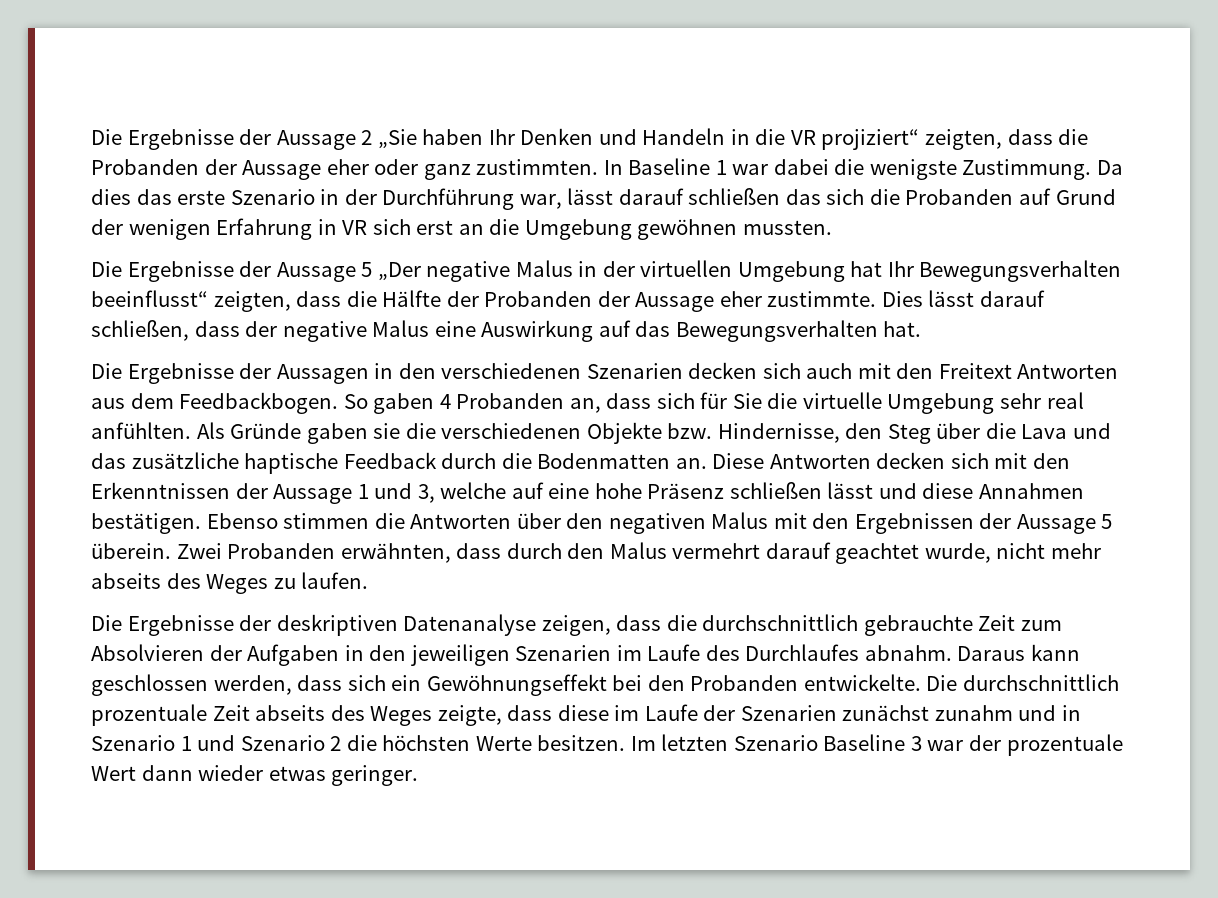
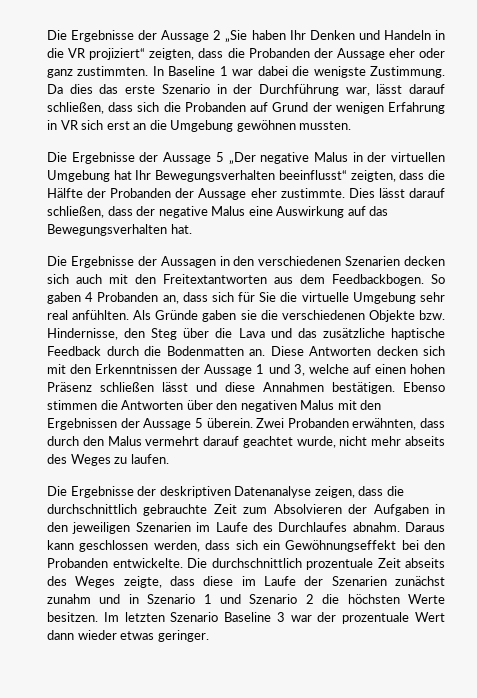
[688,188,821,205] schließen das -> [47,102,134,114] schließen, dass
[938,363,1119,379] Freitext Antworten -> [163,274,267,284] Freitextantworten
[548,483,642,499] eine hohe -> [374,364,445,374] einen hohen

